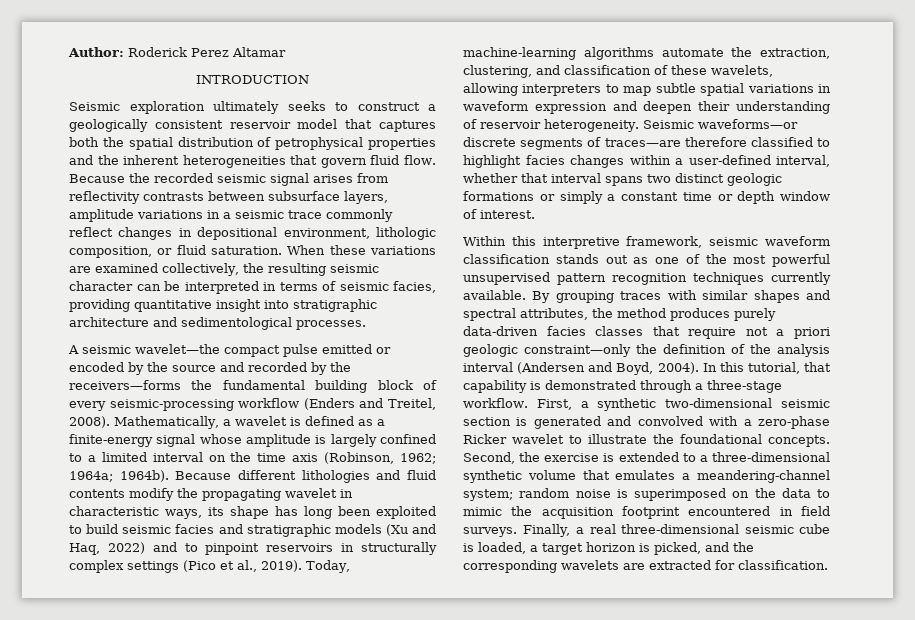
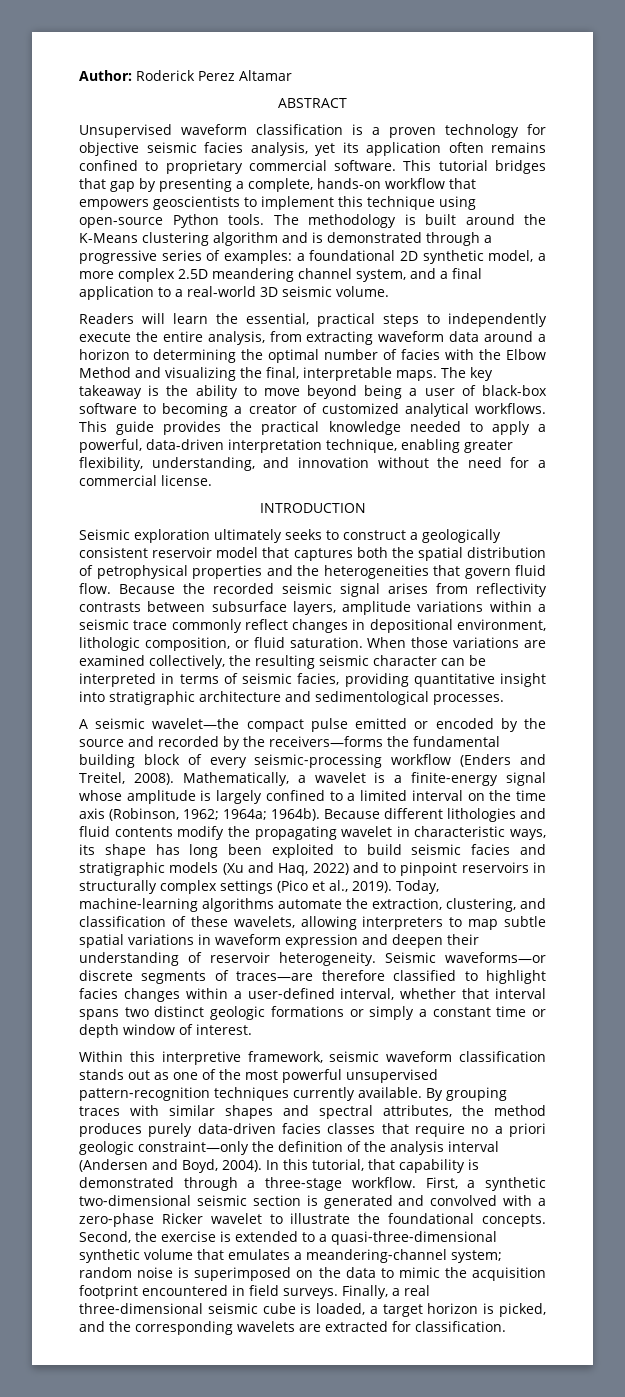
(286, 52) none -> [278,98,347,108] [79,124,546,138] [79,142,546,156] [79,160,546,174] [79,178,476,192] [79,196,476,210] [79,214,546,228] [79,232,492,246] [79,250,546,264] [79,268,482,282] [79,286,389,300] [79,313,547,327] [79,331,547,345] [79,349,546,363] [79,367,493,381] [79,385,547,399] [79,403,546,417] [79,421,546,435] [79,439,513,453] [79,457,546,471] [79,475,212,486] // ABSTRACT // Unsupervised waveform classification is a proven technology for objective seismic facies analysis, yet its application often remains confined to proprietary commercial software. This tutorial bridges that gap by presenting a complete, hands-on workflow that empowers geoscientists to implement this technique using open-source Python tools. The methodology is built around the K-Means clustering algorithm and is demonstrated through a progressive series of examples: a foundational 2D synthetic model, a more complex 2.5D meandering channel system, and a final application to a real-world 3D seismic volume. // Readers will learn the essential, practical steps to independently execute the entire analysis, from extracting waveform data around a horizon to determining the optimal number of facies with the Elbow Method and visualizing the final, interpretable maps. The key takeaway is the ability to move beyond being a user of black-box software to becoming a creator of customized analytical workflows. This guide provides the practical knowledge needed to apply a powerful, data-driven interpretation technique, enabling greater flexibility, understanding, and innovation without the need for a commercial license.
[123,155,180,165] inherent -> (319, 570) none
[207,210,220,219] in -> [489,601,532,612] within
[329,245,366,255] these -> [411,637,449,648] those
[304,416,373,426] defined as -> (386, 777) none
[557,273,687,285] pattern recognition -> [79,1087,210,1101] pattern‑recognition
[745,327,768,336] not -> [471,1126,489,1134] no
[712,452,830,462] three‑dimensional -> [331,1231,497,1245] quasi‑three‑dimensional

